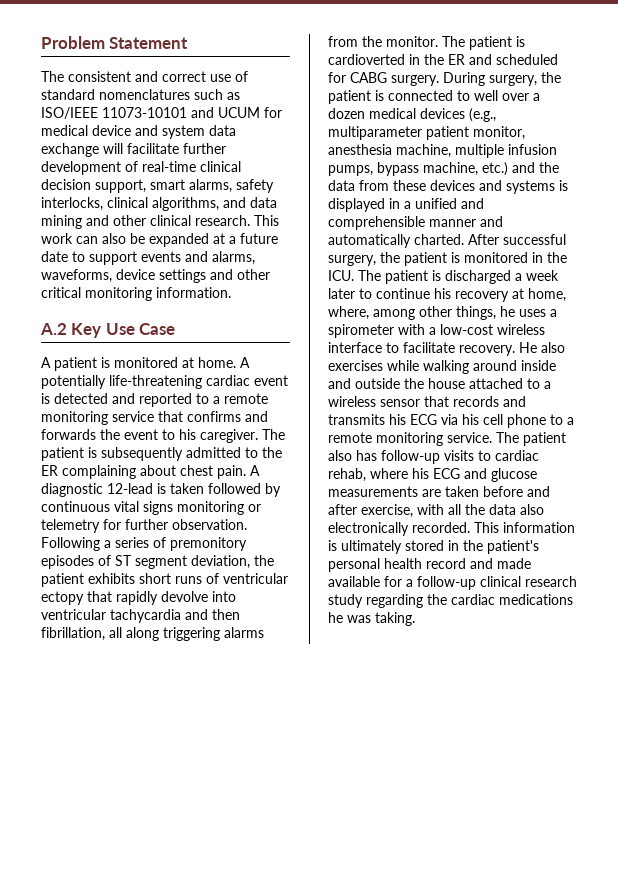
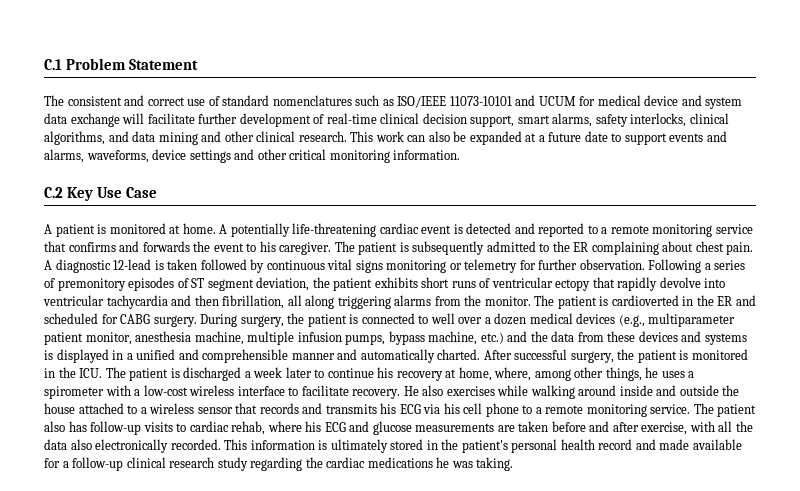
(41, 42) none -> [44,59,62,70] C.1
[40,323,67,335] A.2 -> [44,187,63,198] C.2

